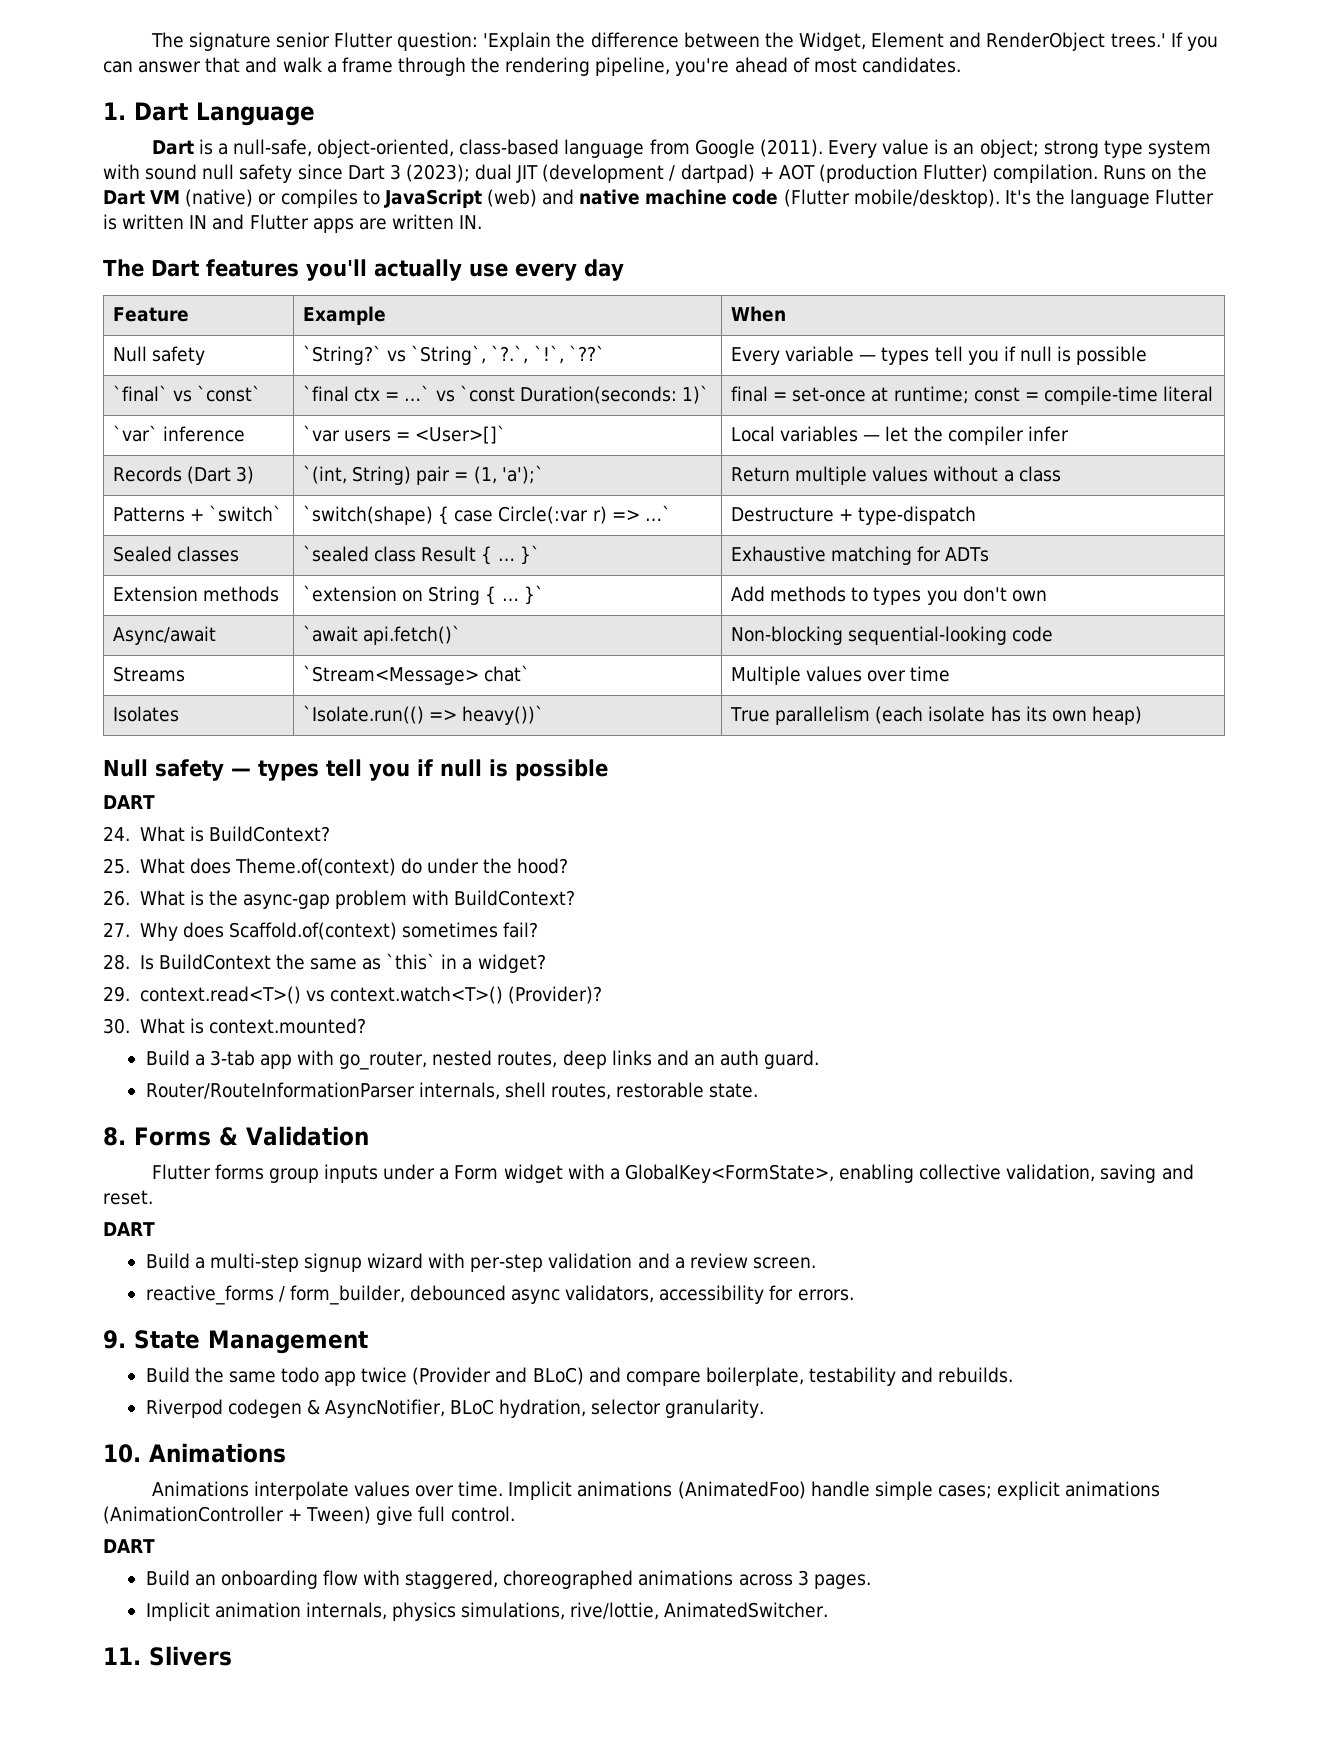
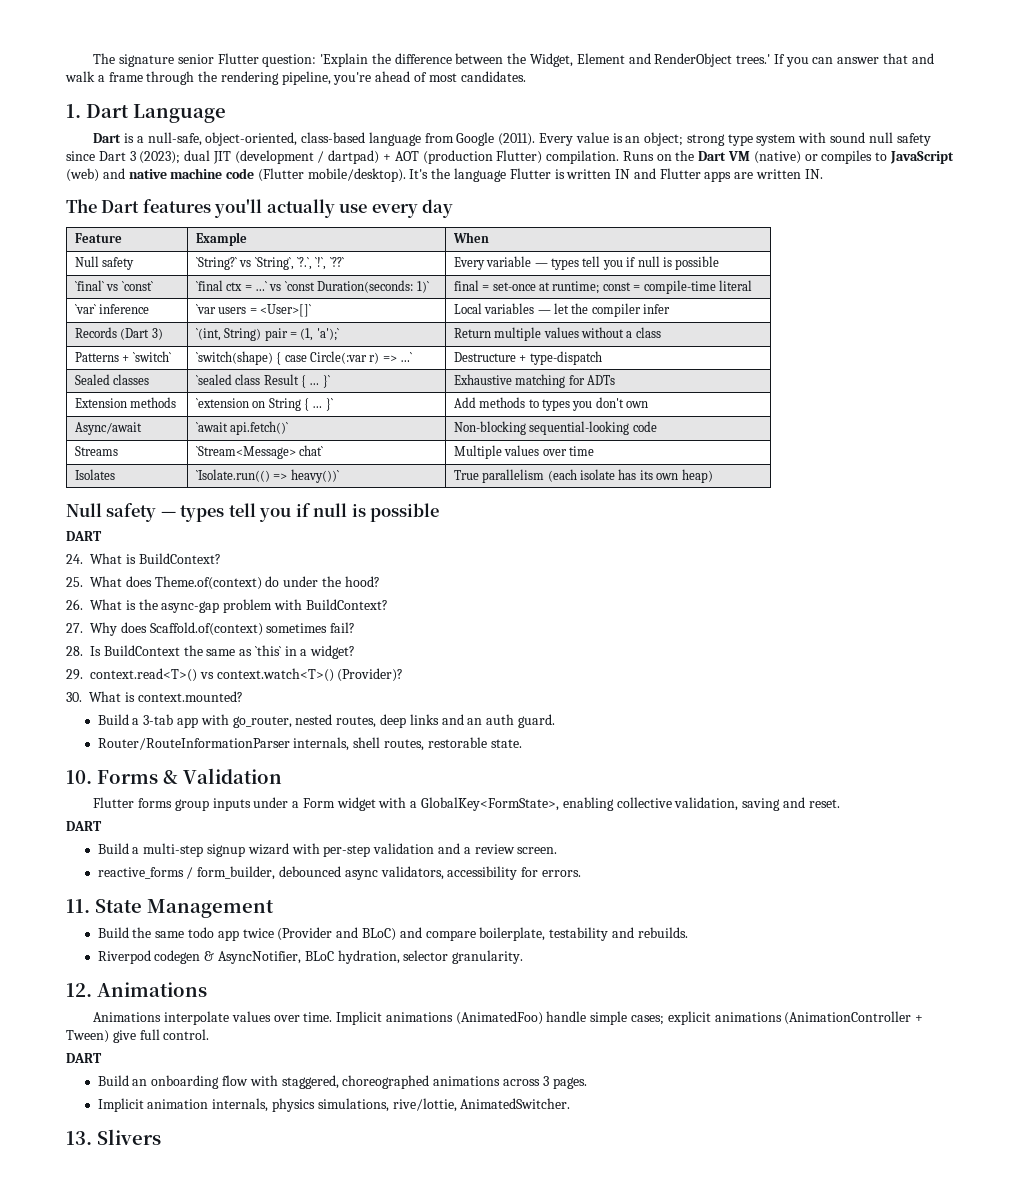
[103,1127,126,1146] 8. -> [66,770,92,784] 10.
[103,1330,126,1349] 9. -> [66,899,90,913] 11.
[103,1444,141,1463] 10. -> [66,983,92,997] 12.
[103,1647,141,1665] 11. -> [66,1131,92,1145] 13.

